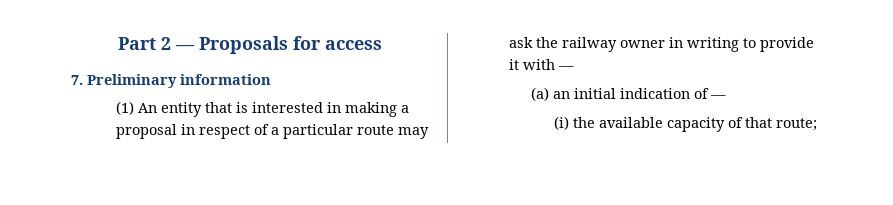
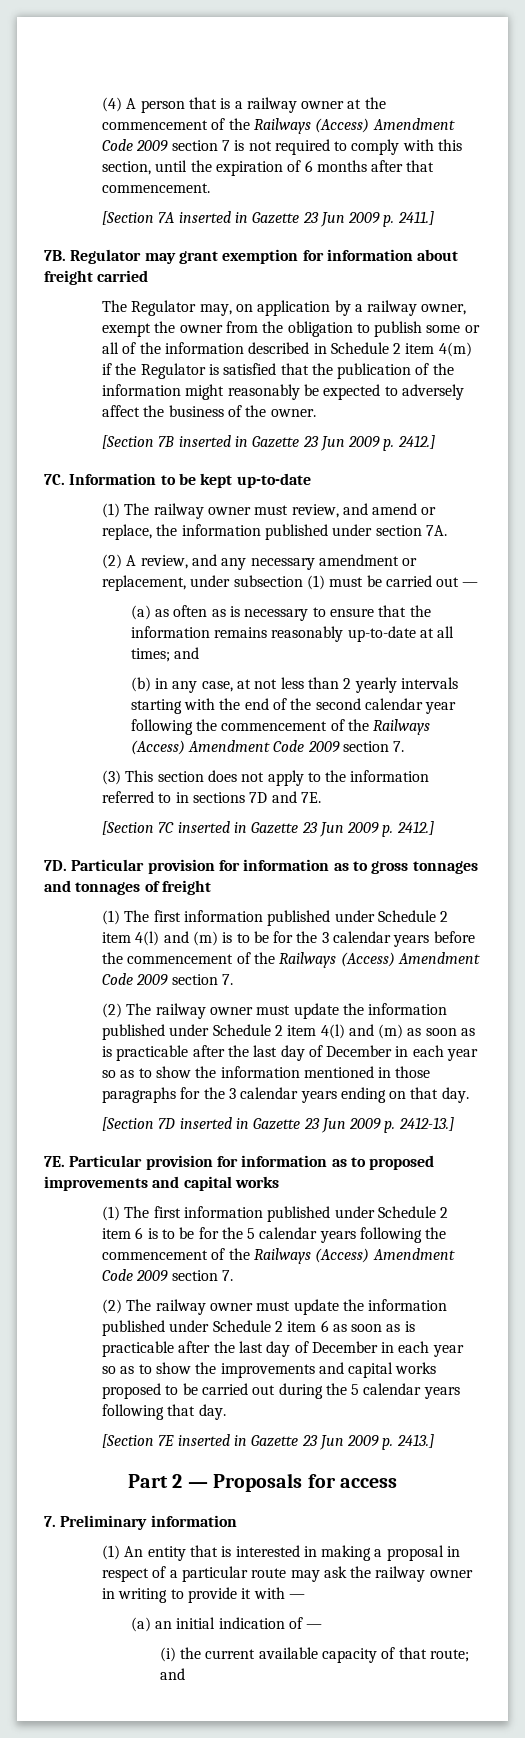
(118, 43) none -> [101,97,386,113] [101,118,455,134] [101,139,463,155] [101,160,435,176] [101,183,210,193] [101,211,434,227] [44,249,459,264] [44,270,149,285] [101,300,467,316] [101,321,480,337] [101,342,472,357] [101,363,454,379] [101,384,464,400] [101,405,316,417] [101,435,435,451] [44,473,311,488] [101,503,437,519] [101,524,447,540] [101,554,418,570] [101,575,479,591] [130,605,431,621] [130,626,455,642] [130,647,200,662] [130,677,459,693] [130,698,457,714] [130,719,431,735] [130,740,405,755] [101,770,430,786] [101,791,321,803] [101,821,434,837] [44,859,478,874] [44,880,211,895] [101,910,449,926] [101,931,475,947] [101,952,480,968] [101,973,233,986] [101,1003,448,1019] [101,1024,476,1040] [101,1045,479,1061] [101,1066,431,1078] [101,1087,469,1103] [101,1117,454,1133] [44,1155,435,1170] [44,1176,279,1191] [101,1206,449,1222] [101,1227,447,1243] [101,1248,455,1264] [101,1269,233,1282] [101,1299,448,1315] [101,1320,415,1336] [101,1341,464,1357] [101,1362,437,1378] [101,1383,460,1399] [101,1404,226,1420] [101,1434,434,1450] (4) A person that is a railway owner at the commencement of the Railways (Access) Amendment Code 2009 section 7 is not required to comply with this section, until the expiration of 6 months after that commencement. // [Section 7A inserted in Gazette 23 Jun 2009 p. 2411.] // 7B. Regulator may grant exemption for information about freight carried // The Regulator may, on application by a railway owner, exempt the owner from the obligation to publish some or all of the information described in Schedule 2 item 4(m) if the Regulator is satisfied that the publication of the information might reasonably be expected to adversely affect the business of the owner. // [Section 7B inserted in Gazette 23 Jun 2009 p. 2412.] // 7C. Information to be kept up-to-date // (1) The railway owner must review, and amend or replace, the information published under section 7A. // (2) A review, and any necessary amendment or replacement, under subsection (1) must be carried out — // (a) as often as is necessary to ensure that the information remains reasonably up-to-date at all times; and // (b) in any case, at not less than 2 yearly intervals starting with the end of the second calendar year following the commencement of the Railways (Access) Amendment Code 2009 section 7. // (3) This section does not apply to the information referred to in sections 7D and 7E. // [Section 7C inserted in Gazette 23 Jun 2009 p. 2412.] // 7D. Particular provision for information as to gross tonnages and tonnages of freight // (1) The first information published under Schedule 2 item 4(l) and (m) is to be for the 3 calendar years before the commencement of the Railways (Access) Amendment Code 2009 section 7. // (2) The railway owner must update the information published under Schedule 2 item 4(l) and (m) as soon as is practicable after the last day of December in each year so as to show the information mentioned in those paragraphs for the 3 calendar years ending on that day. // [Section 7D inserted in Gazette 23 Jun 2009 p. 2412-13.] // 7E. Particular provision for information as to proposed improvements and capital works // (1) The first information published under Schedule 2 item 6 is to be for the 5 calendar years following the commencement of the Railways (Access) Amendment Code 2009 section 7. // (2) The railway owner must update the information published under Schedule 2 item 6 as soon as is practicable after the last day of December in each year so as to show the improvements and capital works proposed to be carried out during the 5 calendar years following that day. // [Section 7E inserted in Gazette 23 Jun 2009 p. 2413.] //
(595, 122) none -> [205,1649,256,1659] current
(817, 124) none -> [159,1668,185,1680] and

